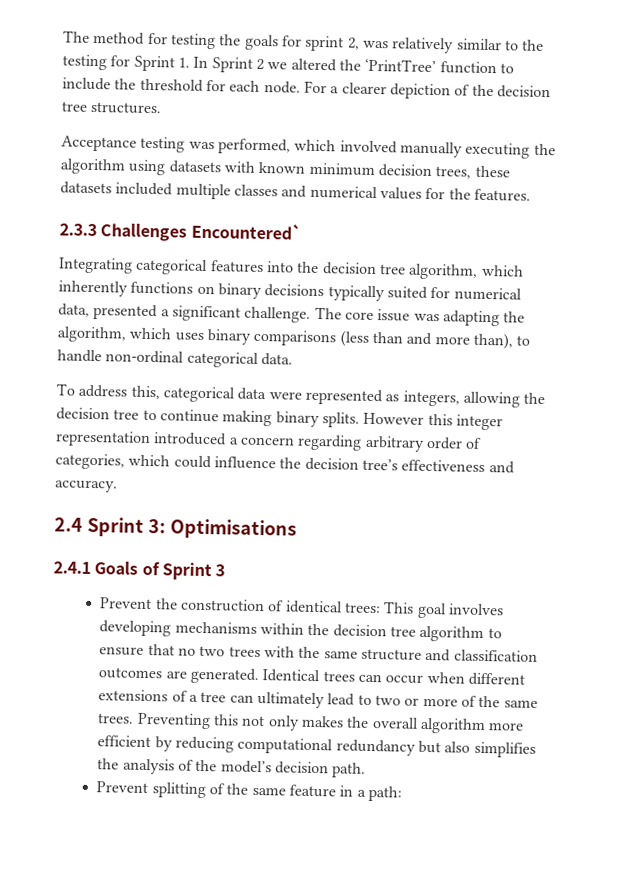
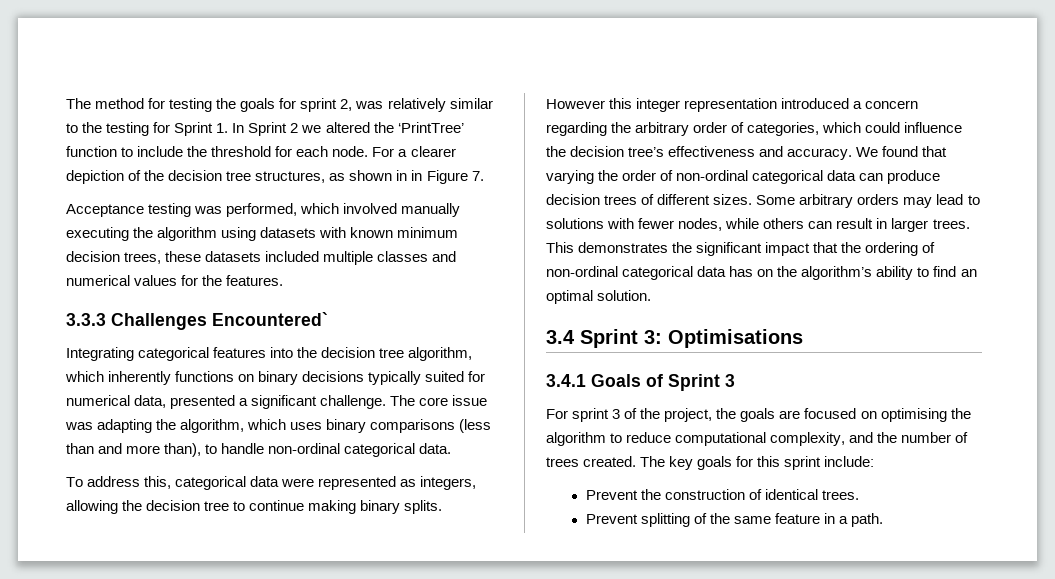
[90,101,163,115] structures. -> [255,170,484,184] structures, as shown in in Figure 7.
[59,223,97,237] 2.3.3 -> [66,313,106,326] 3.3.3
(363, 442) none -> [611,122,632,133] the
[54,517,83,532] // 2.4 -> [856,146,948,157] [546,170,941,184] [546,194,980,208] [546,218,970,232] [546,242,936,256] [546,266,977,280] [546,290,652,304] [546,330,575,344] We found that varying the order of non-ordinal categorical data can produce decision trees of different sizes. Some arbitrary orders may lead to solutions with fewer nodes, while others can result in larger trees. This demonstrates the significant impact that the ordering of non-ordinal categorical data has on the algorithm’s ability to find an optimal solution. // 3.4
[53,561,91,574] 2.4.1 -> [546,374,586,387] 3.4.1
(226, 570) none -> [546,408,971,422] [546,432,969,446] [546,456,875,470] // For sprint 3 of the project, the goals are focused on optimising the algorithm to reduce computational complexity, and the number of trees created. The key goals for this sprint include:
[343,601,504,619] [99,620,502,643] [99,644,538,662] [98,667,525,686] [98,689,538,709] [97,712,525,735] [97,735,536,758] [97,758,367,778] trees: This goal involves developing mechanisms within the decision tree algorithm to ensure that no two trees with the same structure and classification outcomes are generated. Identical trees can occur when different extensions of a tree can ultimately lead to two or more of the same trees. Preventing this not only makes the overall algorithm more efficient by reducing computational redundancy but also simplifies the analysis of the model’s decision path. -> [822,490,860,500] trees.
[367,785,402,802] path: -> [851,513,884,527] path.

